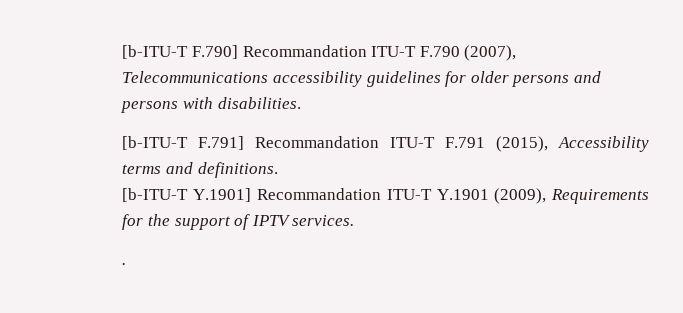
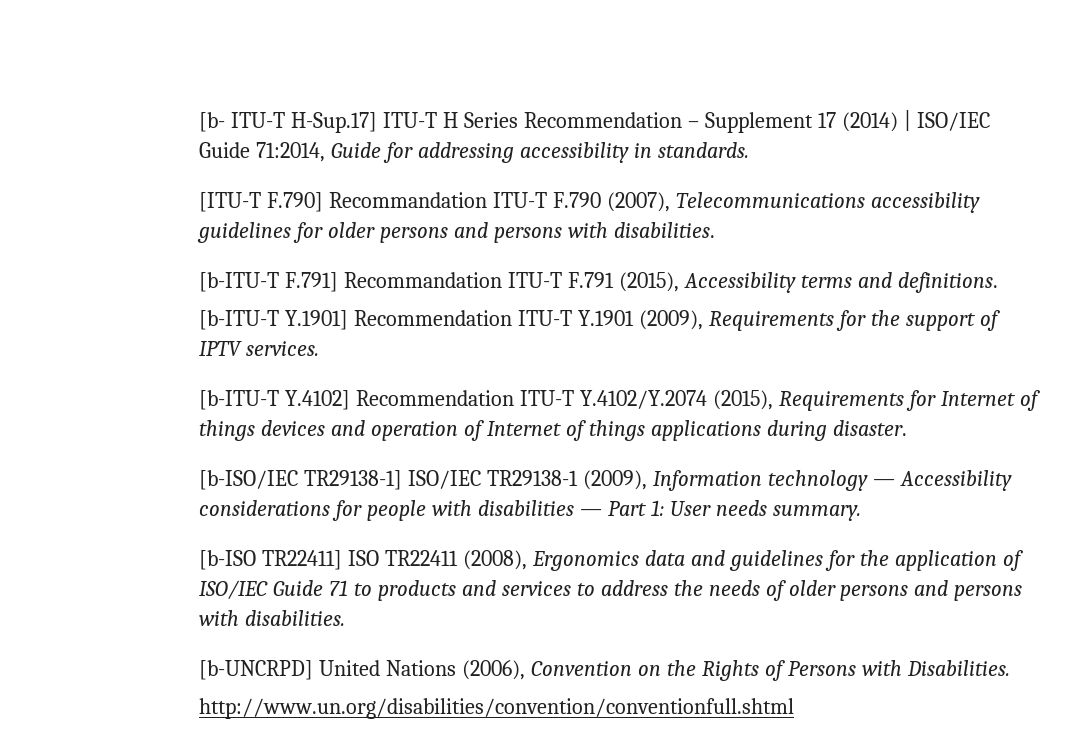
[122,45,189,59] [b-ITU-T -> [199,110,990,133] [199,142,749,163] [199,192,262,212] [b- ITU-T H-Sup.17] ITU-T H Series Recommendation – Supplement 17 (2014) | ISO/IEC Guide 71:2014, Guide for addressing accessibility in standards. // [ITU-T
[256,188,381,200] Recommandation -> [354,310,513,326] Recommendation
[122,263,127,265] . -> [199,390,1040,411] [199,420,907,441] [199,470,1012,491] [199,500,861,521] [199,550,1023,571] [199,580,1023,601] [199,610,346,626] [199,660,1010,681] [199,698,795,719] [b-ITU-T Y.4102] Recommendation ITU-T Y.4102/Y.2074 (2015), Requirements for Internet of things devices and operation of Internet of things applications during disaster. // [b-ISO/IEC TR29138-1] ISO/IEC TR29138-1 (2009), Information technology — Accessibility considerations for people with disabilities — Part 1: User needs summary. // [b-ISO TR22411] ISO TR22411 (2008), Ergonomics data and guidelines for the application of ISO/IEC Guide 71 to products and services to address the needs of older persons and persons with disabilities. // [b-UNCRPD] United Nations (2006), Convention on the Rights of Persons with Disabilities. // http://www.un.org/disabilities/convention/conventionfull.shtml

